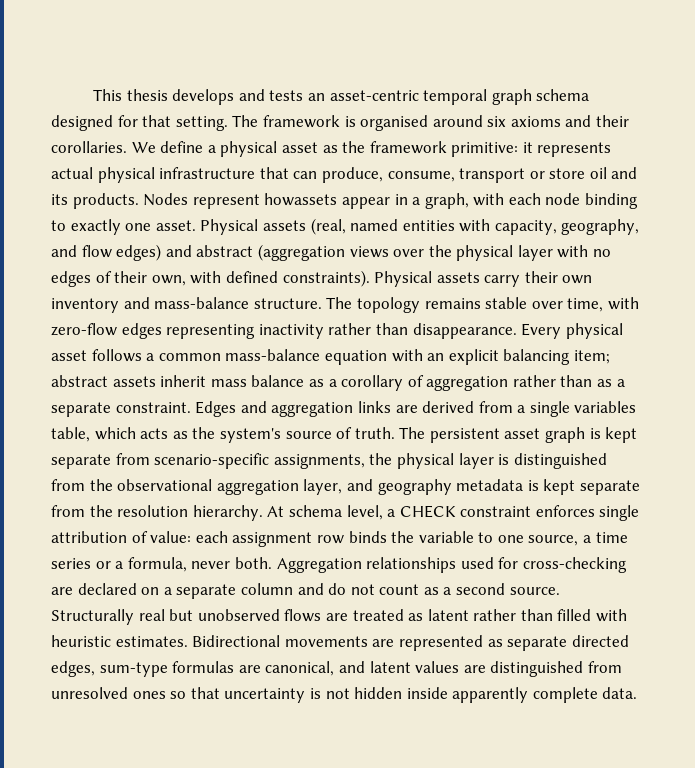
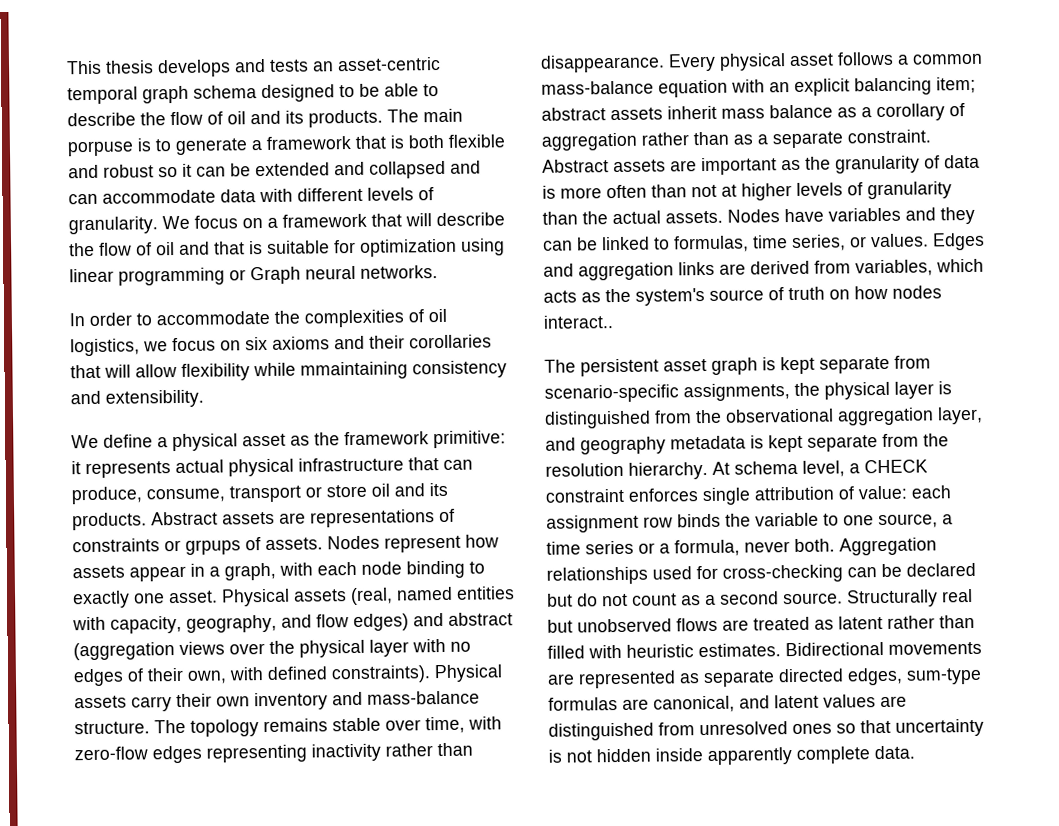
[117,115,630,131] [51,141,127,153] for that setting. The framework is organised around six axioms and their corollaries. -> [339,83,439,98] [67,108,463,128] [67,134,505,157] [68,160,481,179] [68,187,434,205] [68,212,505,235] [69,238,505,257] [69,265,438,286] [69,308,447,328] [70,334,492,357] [70,360,507,381] [70,389,204,408] to be able to describe the flow of oil and its products. The main porpuse is to generate a framework that is both flexible and robust so it can be extended and collapsed and can accommodate data with different levels of granularity. We focus on a framework that will describe the flow of oil and that is suitable for optimization using linear programming or Graph neural networks. // In order to accommodate the complexities of oil logistics, we focus on six axioms and their corollaries that will allow flexibility while mmaintaining consistency and extensibility. //
[143,193,338,209] Nodes represent howassets -> [151,508,455,528] [72,534,499,555] [72,565,125,579] Abstract assets are representations of constraints or grpups of assets. Nodes represent how assets
(191, 407) none -> [542,154,980,176] [542,181,952,201] [542,206,975,225] [543,233,929,253] Abstract assets are important as the granularity of data is more often than not at higher levels of granularity than the actual assets. Nodes have variables and they can be linked to formulas, time series, or values.
[517,401,637,417] [51,427,90,442] a single variables table, -> [855,259,933,277] variables,
[354,427,395,439] truth. -> [788,285,942,301] [543,315,614,329] truth on how nodes interact.. //
[51,583,324,599] are declared on a separate column and -> [847,562,976,578] [547,593,573,607] can be declared but

